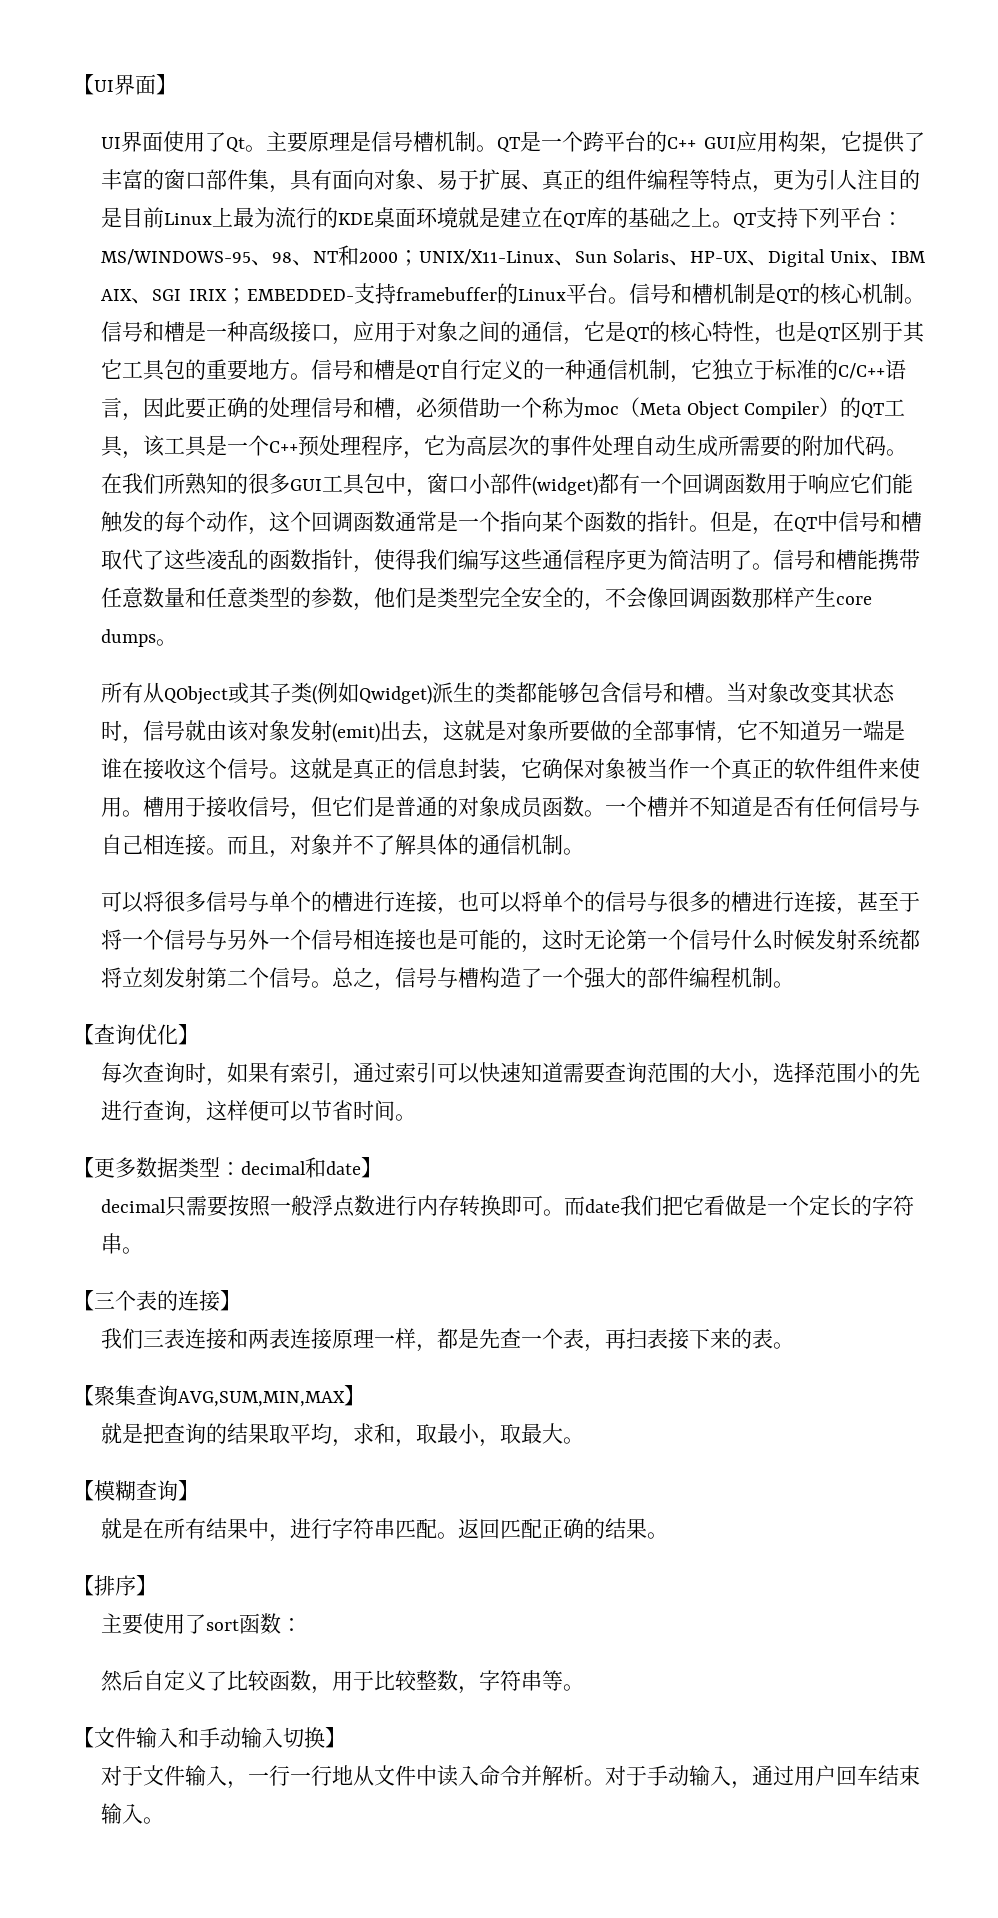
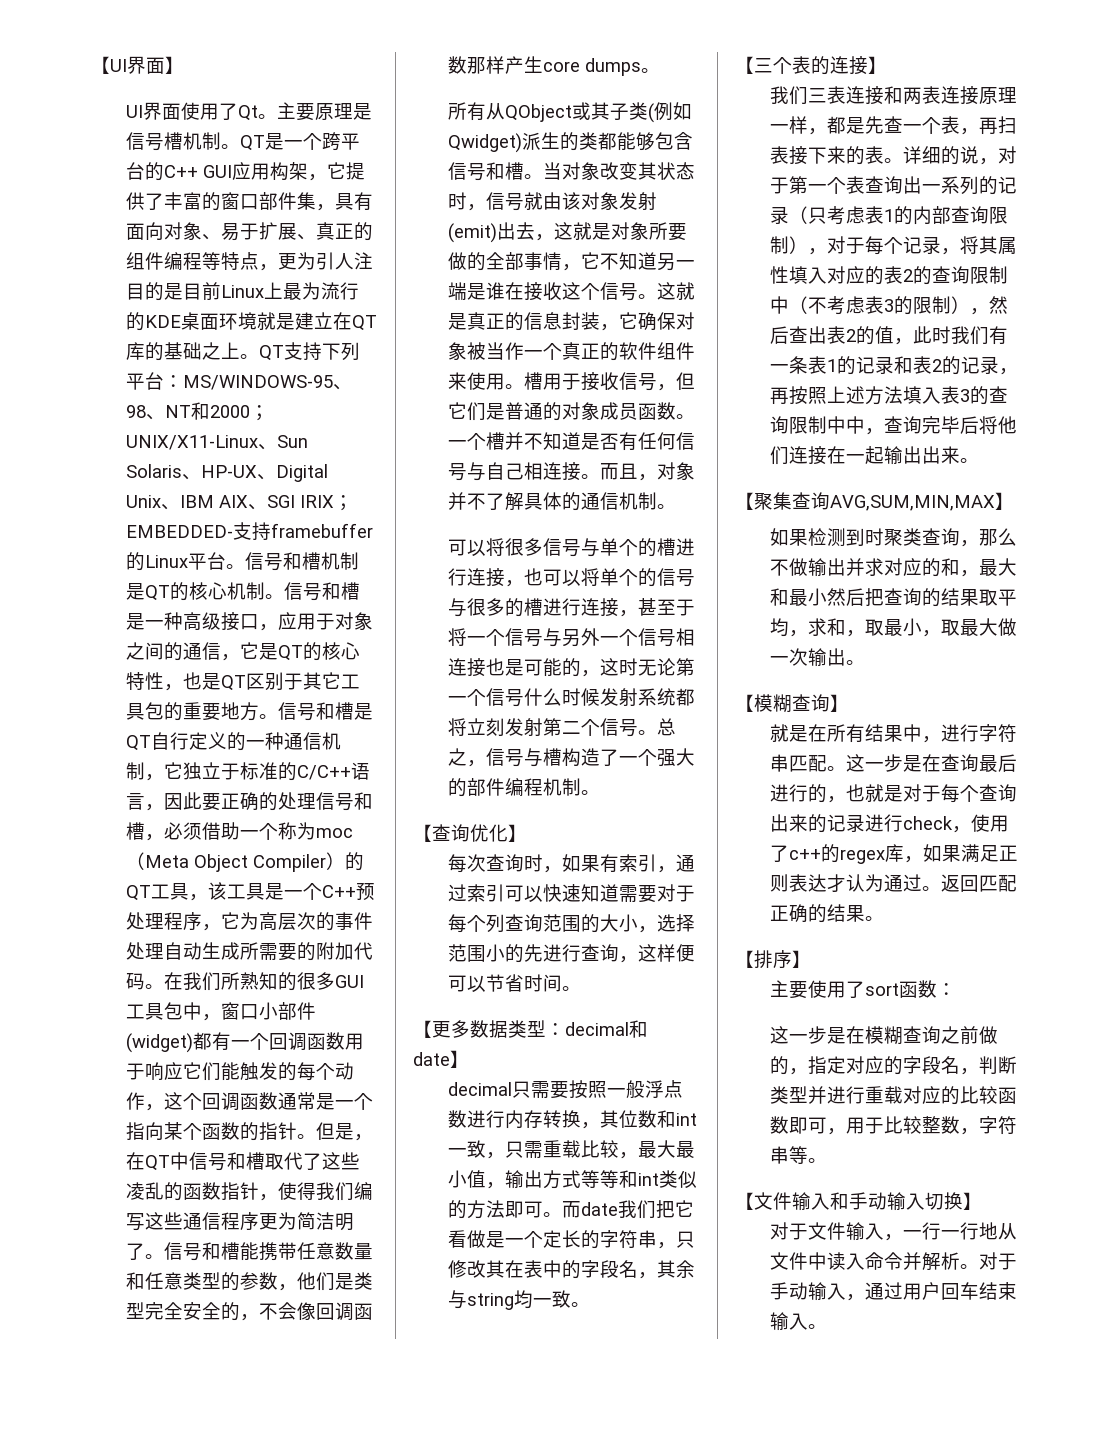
(605, 1073) none -> [656,884,695,902] [447,914,505,933] 对于每个列
(501, 1205) none -> [580,1110,697,1129] [447,1140,695,1159] [447,1170,697,1189] [447,1200,505,1219] ，其位数和int一致，只需重载比较，最大最小值，输出方式等等和int类似的方法
(122, 1243) none -> [656,1231,695,1249] [447,1260,695,1279] [447,1290,571,1310] ，只修改其在表中的字段名，其余与string均一致
[73,1385,365,1407] [100,1423,143,1444] // 【聚集查询AVG,SUM,MIN,MAX】 // 就是 -> [902,146,1017,165] [769,176,1017,195] [769,206,1008,225] [769,236,1017,255] [769,266,1008,285] [769,296,1008,315] [769,326,1008,345] [769,356,1018,375] [769,386,1008,405] [769,416,1017,435] [769,446,979,465] [735,492,1014,511] [769,528,1017,547] [769,558,1017,577] [769,588,865,606] 详细的说，对于第一个表查询出一系列的记录（只考虑表1的内部查询限制），对于每个记录，将其属性填入对应的表2的查询限制中（不考虑表3的限制），然后查出表2的值，此时我们有一条表1的记录和表2的记录，再按照上述方法填入表3的查询限制中中，查询完毕后将他们连接在一起输出出来。 // 【聚集查询AVG,SUM,MIN,MAX】 // 如果检测到时聚类查询，那么不做输出并求对应的和，最大和最小然后
(563, 1433) none -> [997,618,1017,636] [769,648,846,667] 做一次输出
(458, 1535) none -> [845,754,1017,772] [769,784,1017,803] [769,814,1009,833] [769,844,1018,864] [769,874,941,892] 这一步是在查询最后进行的，也就是对于每个查询出来的记录进行check，使用了c++的regex库，如果满足正则表达才认为通过。
[100,1670,227,1692] 然后自定义了 -> [769,1026,998,1045] [769,1056,1017,1075] [769,1086,960,1105] 这一步是在模糊查询之前做的，指定对应的字段名，判断类型并进行重载对应的
(311, 1680) none -> [788,1117,827,1134] 即可

